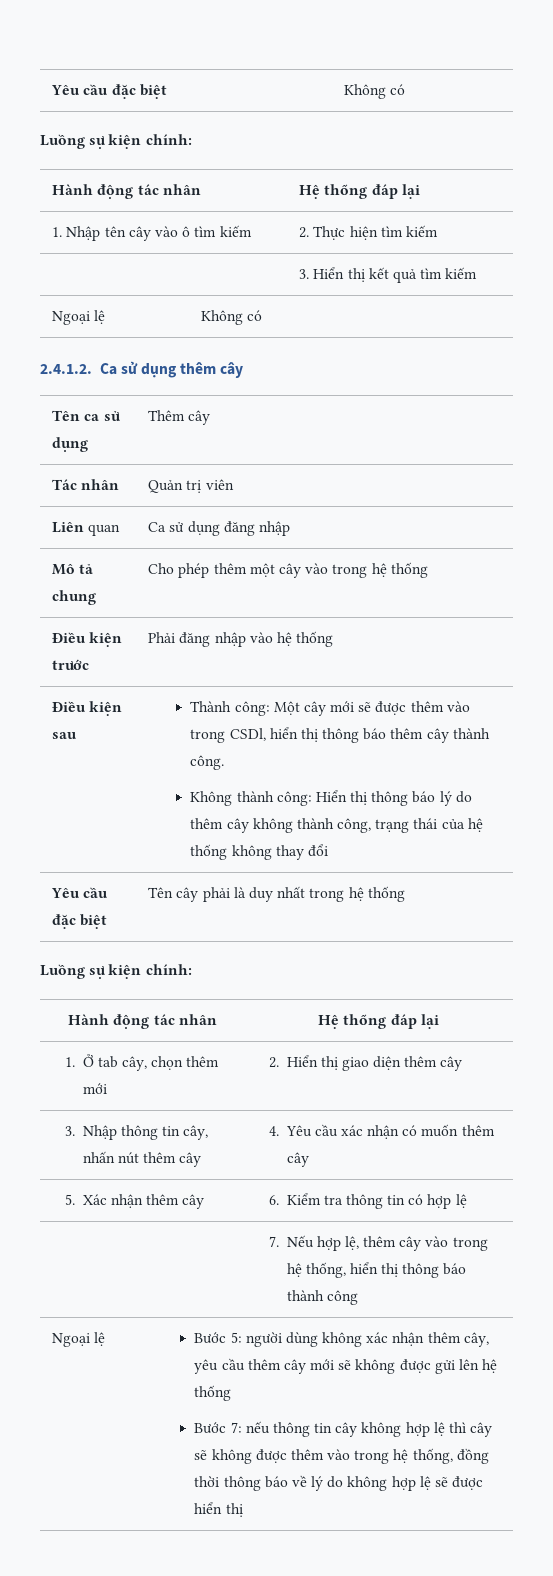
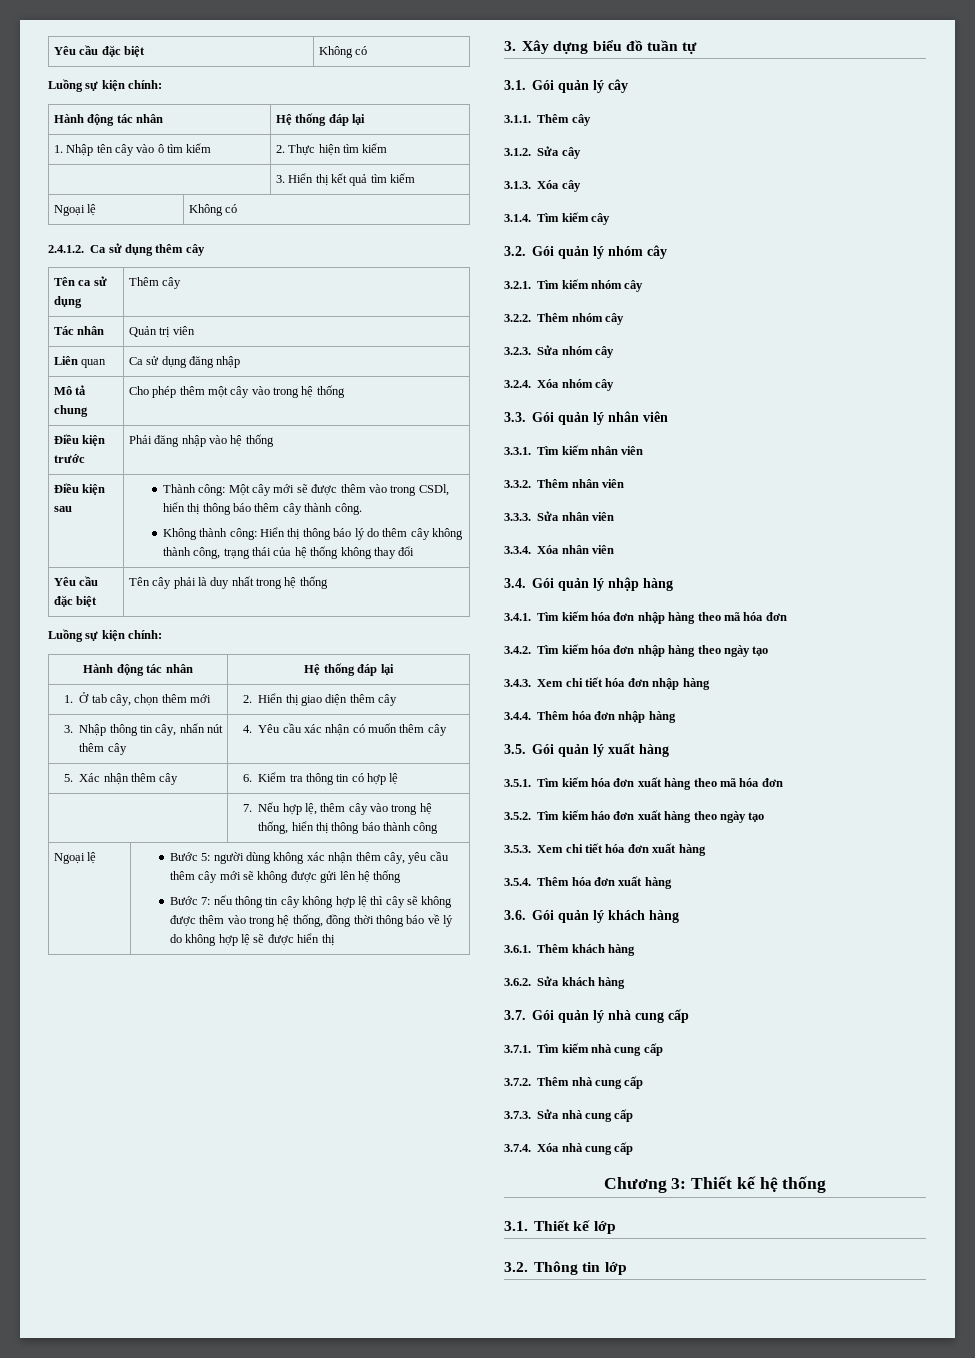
(243, 1510) none -> [504,40,698,54] [504,79,629,93] [504,114,591,126] [504,146,581,159] [504,180,581,192] [504,212,610,225] [504,245,668,259] [504,279,644,292] [504,313,624,325] [504,345,614,358] [504,379,614,391] [504,411,669,425] [504,445,644,455] [504,479,624,488] [504,511,614,521] [504,545,614,554] [504,577,674,591] [504,611,787,624] [504,644,769,657] [504,677,710,690] [504,711,676,723] [504,743,670,757] [504,777,783,790] [504,810,765,823] [504,843,706,856] [504,876,672,889] [504,910,680,923] [504,944,635,956] [504,976,625,989] [504,1009,690,1023] [504,1043,663,1056] [504,1076,644,1089] [504,1109,634,1122] [504,1142,634,1155] [603,1176,827,1193] [504,1220,616,1234] [504,1261,627,1275] // 3. Xây dựng biểu đồ tuần tự // 3.1. Gói quản lý cây // 3.1.1. Thêm cây // 3.1.2. Sửa cây // 3.1.3. Xóa cây // 3.1.4. Tìm kiếm cây // 3.2. Gói quản lý nhóm cây // 3.2.1. Tìm kiếm nhóm cây // 3.2.2. Thêm nhóm cây // 3.2.3. Sửa nhóm cây // 3.2.4. Xóa nhóm cây // 3.3. Gói quản lý nhân viên // 3.3.1. Tìm kiếm nhân viên // 3.3.2. Thêm nhân viên // 3.3.3. Sửa nhân viên // 3.3.4. Xóa nhân viên // 3.4. Gói quản lý nhập hàng // 3.4.1. Tìm kiếm hóa đơn nhập hàng theo mã hóa đơn // 3.4.2. Tìm kiếm hóa đơn nhập hàng theo ngày tạo // 3.4.3. Xem chi tiết hóa đơn nhập hàng // 3.4.4. Thêm hóa đơn nhập hàng // 3.5. Gói quản lý xuất hàng // 3.5.1. Tìm kiếm hóa đơn xuất hàng theo mã hóa đơn // 3.5.2. Tìm kiếm háo đơn xuất hàng theo ngày tạo // 3.5.3. Xem chi tiết hóa đơn xuất hàng // 3.5.4. Thêm hóa đơn xuất hàng // 3.6. Gói quản lý khách hàng // 3.6.1. Thêm khách hàng // 3.6.2. Sửa khách hàng // 3.7. Gói quản lý nhà cung cấp // 3.7.1. Tìm kiếm nhà cung cấp // 3.7.2. Thêm nhà cung cấp // 3.7.3. Sửa nhà cung cấp // 3.7.4. Xóa nhà cung cấp // Chương 3: Thiết kế hệ thống // 3.1. Thiết kế lớp // 3.2. Thông tin lớp

